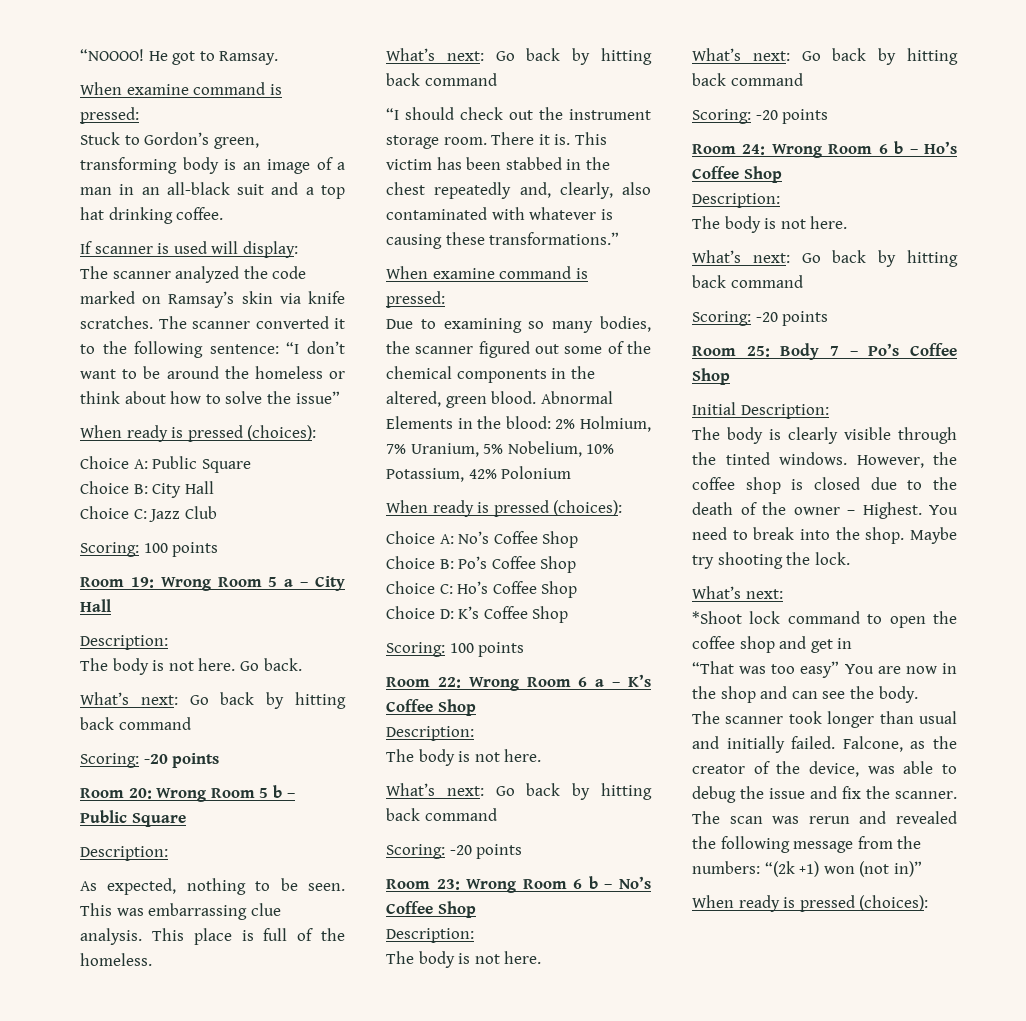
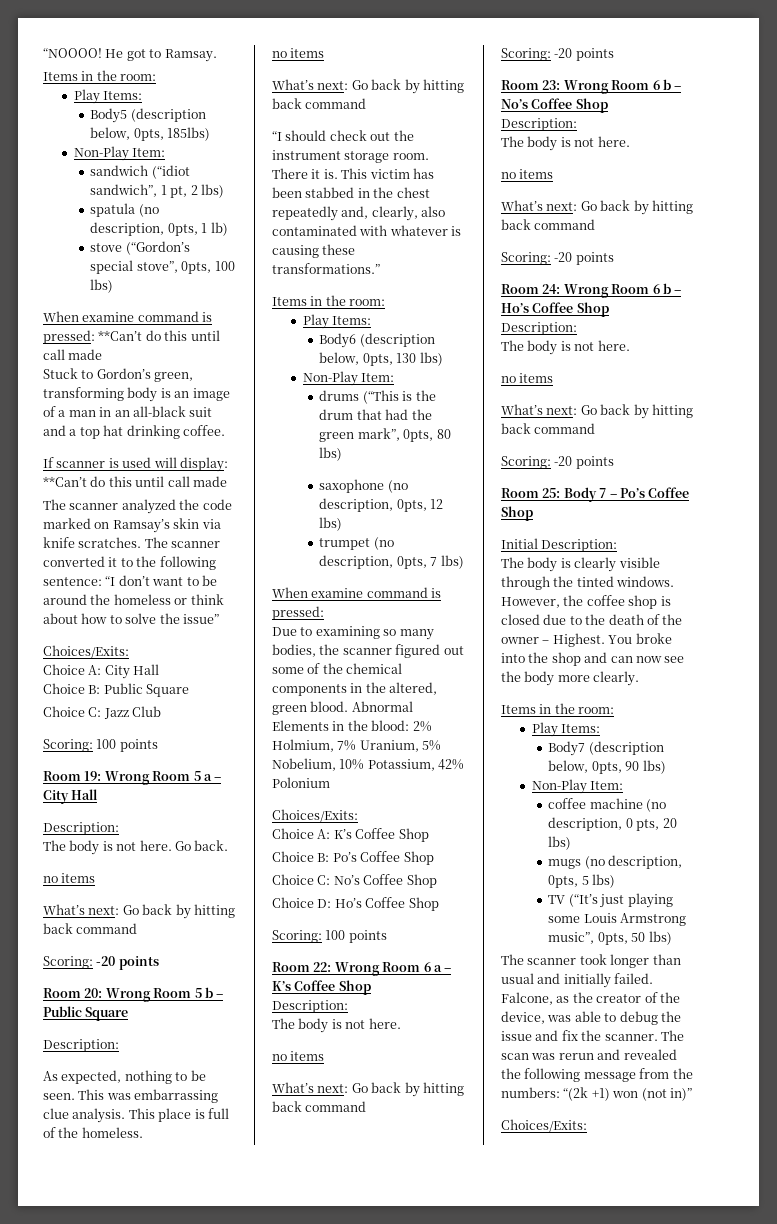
[80,82,282,95] [80,107,139,124] // When examine command is pressed: -> [43,70,157,81] [73,89,142,104] [90,108,206,123] [90,127,211,141] [73,146,165,161] [90,165,190,179] [90,184,224,198] [90,203,159,217] [90,222,228,236] [90,241,190,255] [90,260,235,274] [90,279,114,293] [43,311,213,322] [43,330,220,344] [43,349,103,360] // Items in the room: // Play Items: // Body5 (description below, 0pts, 185lbs) // Non-Play Item: // sandwich (“idiot sandwich”, 1 pt, 2 lbs) // spatula (no description, 0pts, 1 lb) // stove (“Gordon’s special stove”, 0pts, 100 lbs) // When examine command is pressed: **Can’t do this until call made
(298, 249) none -> [43,476,227,487] **Can’t do this until call made
[80,425,317,442] [80,456,251,473] [80,481,214,498] When ready is pressed (choices): // Choice A: Public Square // Choice B: City Hall -> [43,645,129,659] [43,664,160,679] [43,683,190,697] Choices/Exits: // Choice A: City Hall // Choice B: Public Square
(302, 664) none -> [43,873,96,883] // no items
(152, 959) none -> [272,48,325,58] // no items
(620, 238) none -> [272,295,386,306] [302,314,371,329] [319,333,435,348] [319,352,443,366] [302,371,394,386] [319,390,436,404] [319,409,432,420] [319,428,451,442] [319,447,343,461] [319,479,408,493] [319,498,444,512] [319,517,343,531] [319,537,394,550] [319,555,464,569] // Items in the room: // Play Items: // Body6 (description below, 0pts, 130 lbs) // Non-Play Item: // drums (“This is the drum that had the green mark”, 0pts, 80 lbs) // saxophone (no description, 0pts, 12 lbs) // trumpet (no description, 0pts, 7 lbs)
[386,500,623,517] [386,531,490,544] When ready is pressed (choices): // Choice A: No’s -> [272,809,358,823] [272,828,352,839] Choices/Exits: // Choice A: K’s
[457,581,489,594] Ho’s -> [333,875,360,885] No’s
[458,606,480,619] K’s -> [334,898,362,908] Ho’s
(542, 755) none -> [272,1051,325,1061] // no items
(542, 957) none -> [501,169,554,179] // no items
(848, 222) none -> [501,373,554,383] // no items
[692,527,957,544] [692,552,850,569] [692,586,783,599] [692,611,957,628] [692,636,853,653] [692,661,957,678] need to break into the shop. Maybe try shooting the lock. // What’s next: // *Shoot lock command to open the coffee shop and get in // “That was too easy” You are now in -> [635,633,672,644] [501,653,525,663] broke into
(818, 695) none -> [635,656,662,663] now
[878,686,918,703] body. -> [524,671,640,686] [501,703,615,714] [531,722,600,737] [548,741,664,756] [548,760,666,774] [531,779,623,794] [548,798,667,812] [548,817,677,831] [548,836,572,850] [548,855,683,869] [548,874,616,888] [548,893,673,908] [548,913,687,926] [548,931,672,945] body more clearly. // Items in the room: // Play Items: // Body7 (description below, 0pts, 90 lbs) // Non-Play Item: // coffee machine (no description, 0 pts, 20 lbs) // mugs (no description, 0pts, 5 lbs) // TV (“It’s just playing some Louis Armstrong music”, 0pts, 50 lbs)
[692,895,929,912] When ready is pressed (choices): -> [501,1119,587,1133] Choices/Exits:

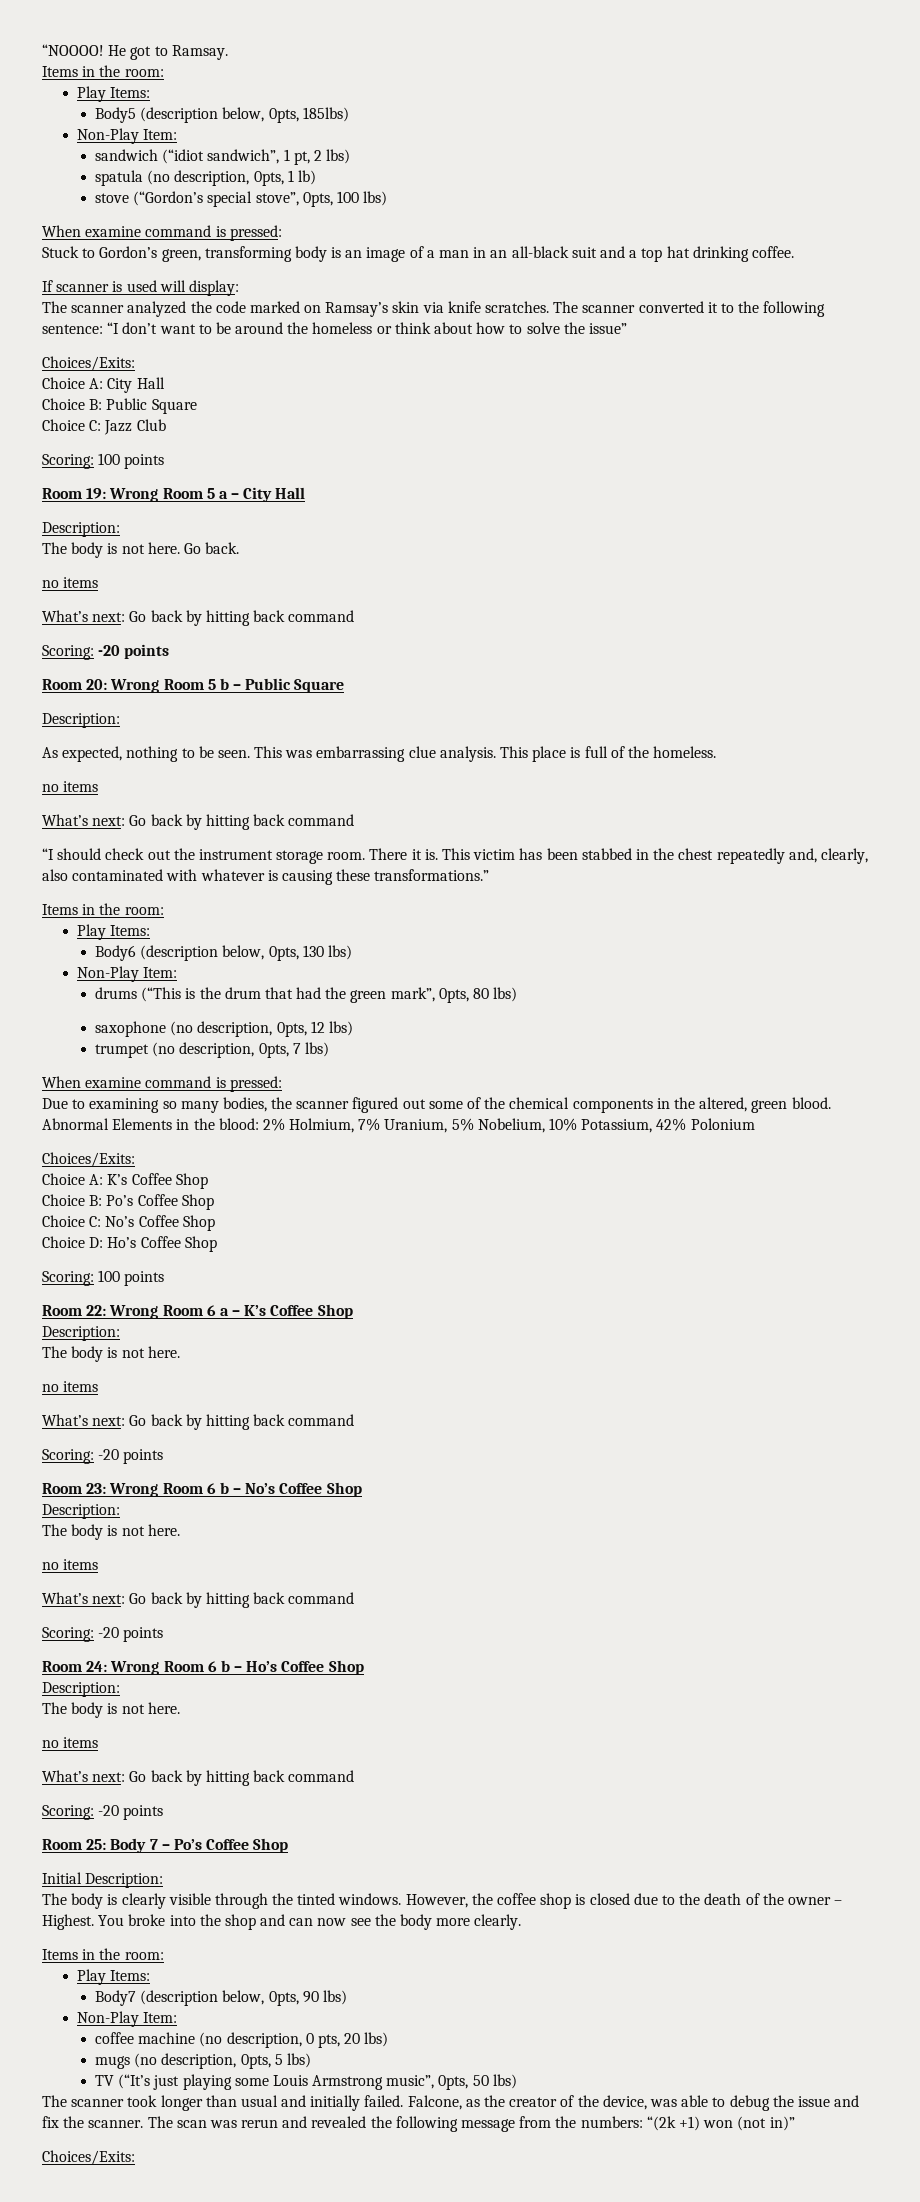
[98,330,220,341] [43,349,103,360] **Can’t do this until call made -> (282, 233) none
[43,476,227,487] **Can’t do this until call made -> (239, 288) none

